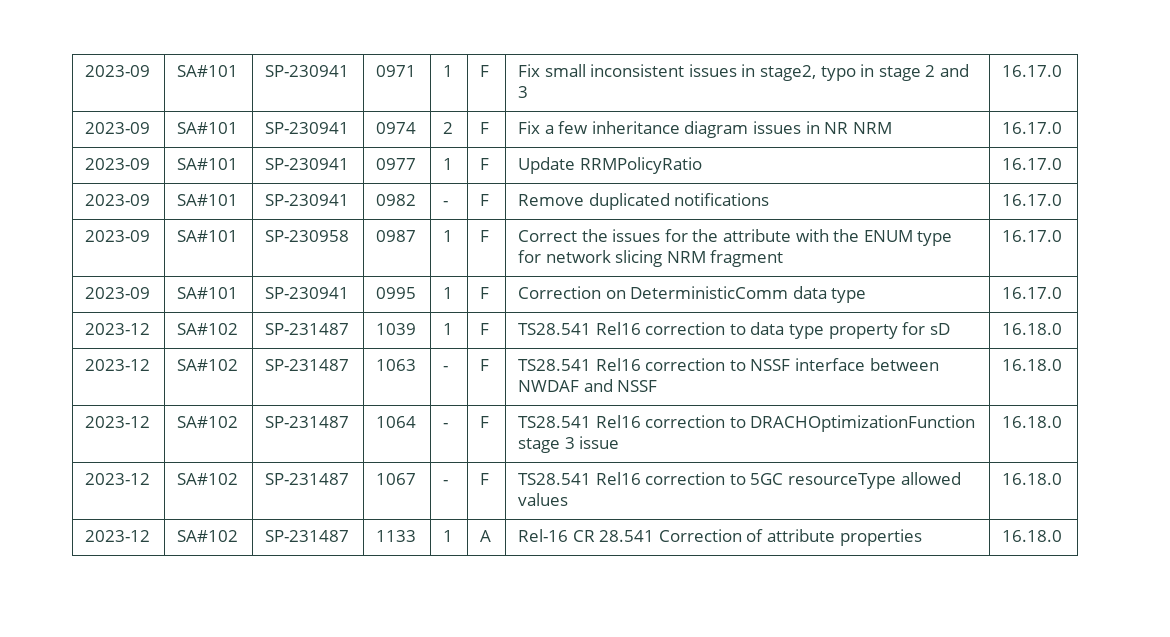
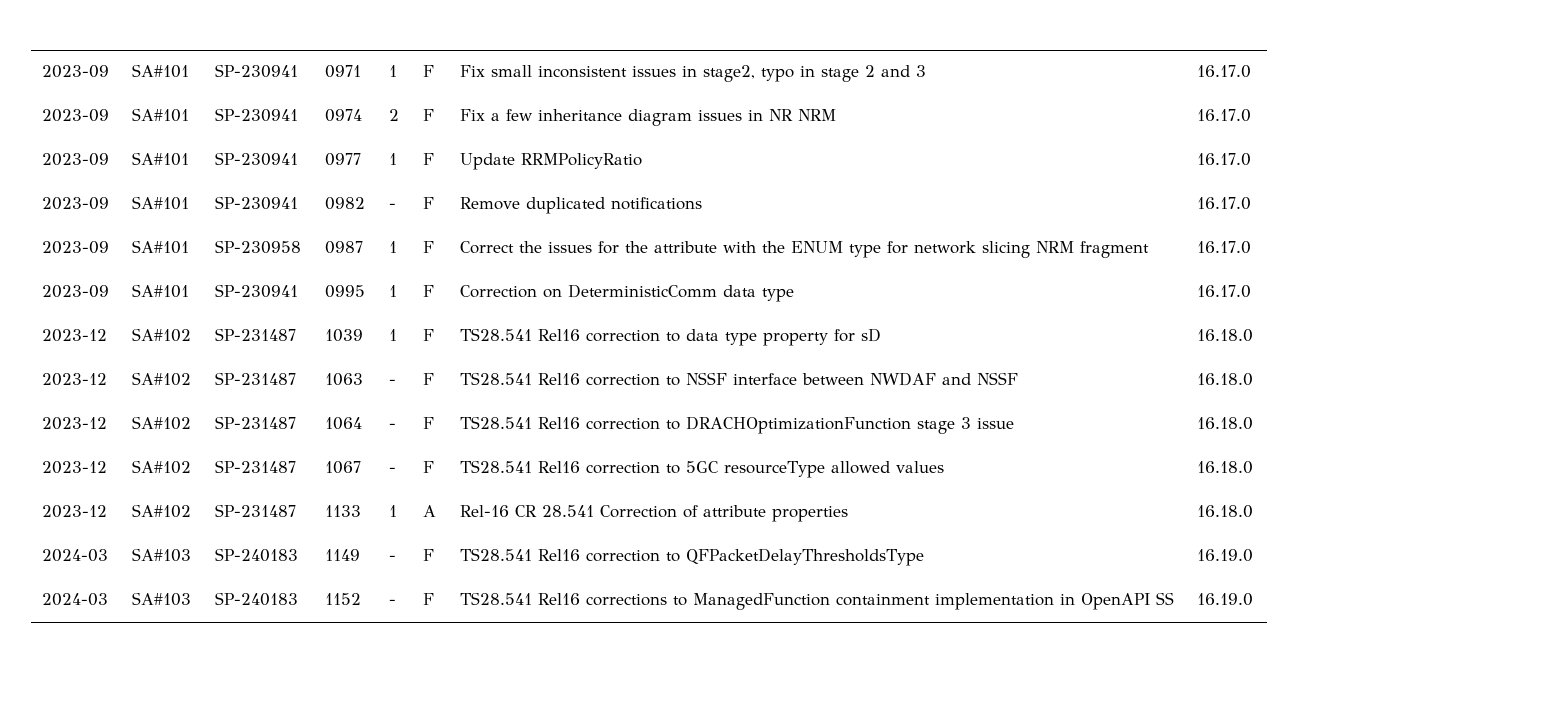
(1063, 536) none -> [42,549,109,562] [132,548,192,562] [215,548,299,562] [325,549,361,561] [389,555,397,561] [423,549,435,561] [460,548,925,566] [1197,549,1254,562] [42,593,109,606] [132,592,192,606] [215,592,299,606] [325,593,362,605] [389,599,397,605] [423,593,435,605] [460,592,1175,610] [1197,593,1254,606] // 2024-03 | SA#103 | SP-240183 | 1149 | - | F | TS28.541 Rel16 correction to QFPacketDelayThresholdsType | 16.19.0 // 2024-03 | SA#103 | SP-240183 | 1152 | - | F | TS28.541 Rel16 corrections to ManagedFunction containment implementation in OpenAPI SS | 16.19.0

